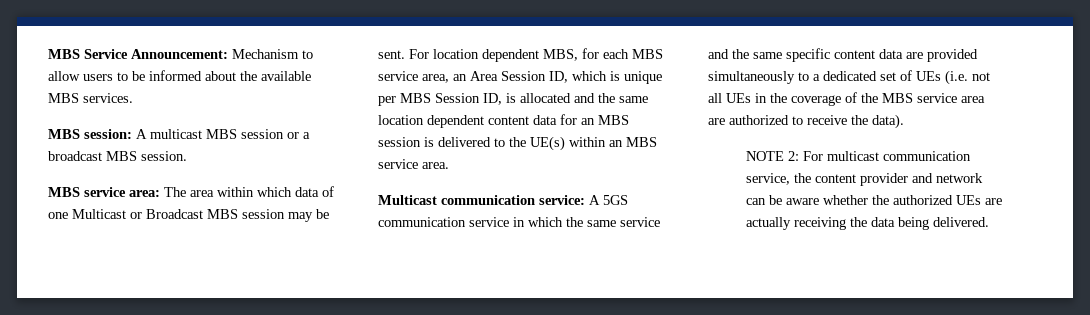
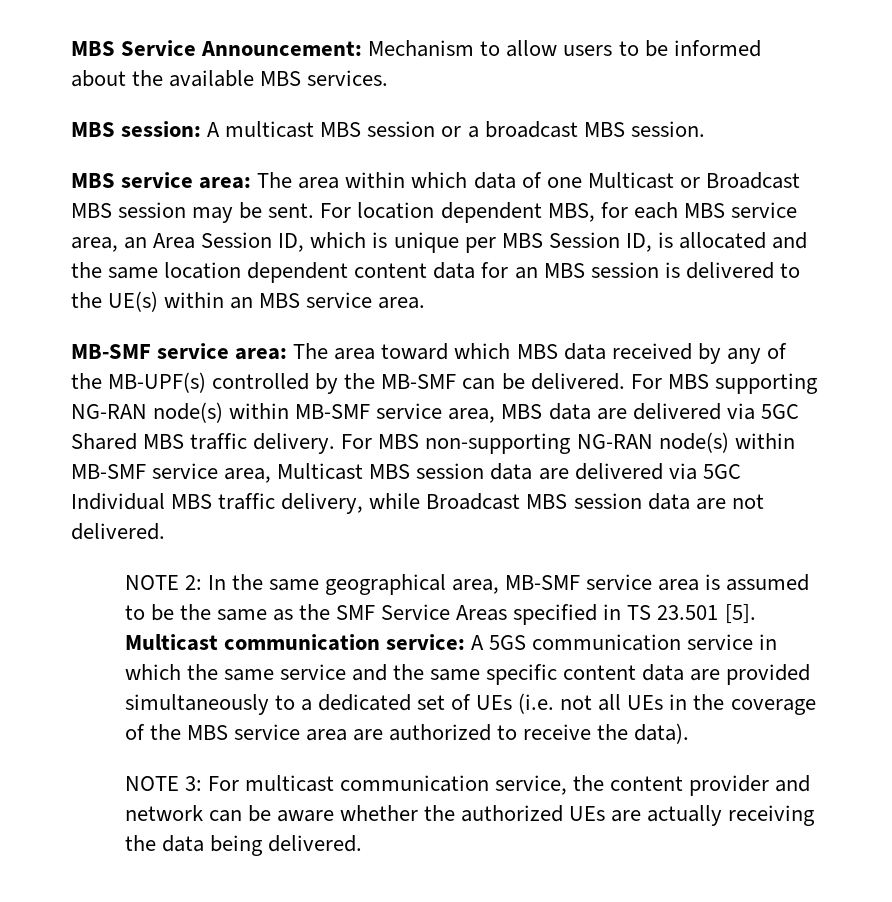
(449, 165) none -> [71,343,787,364] [71,372,818,394] [71,402,799,423] [71,432,795,454] [71,463,741,483] [71,493,764,514] [71,523,165,540] [124,574,810,595] [124,604,756,625] MB-SMF service area: The area toward which MBS data received by any of the MB-UPF(s) controlled by the MB-SMF can be delivered. For MBS supporting NG-RAN node(s) within MB-SMF service area, MBS data are delivered via 5GC Shared MBS traffic delivery. For MBS non-supporting NG-RAN node(s) within MB-SMF service area, Multicast MBS session data are delivered via 5GC Individual MBS traffic delivery, while Broadcast MBS session data are not delivered. // NOTE 2: In the same geographical area, MB-SMF service area is assumed to be the same as the SMF Service Areas specified in TS 23.501 [5].
[788,151,800,161] 2: -> [184,776,202,791] 3:

